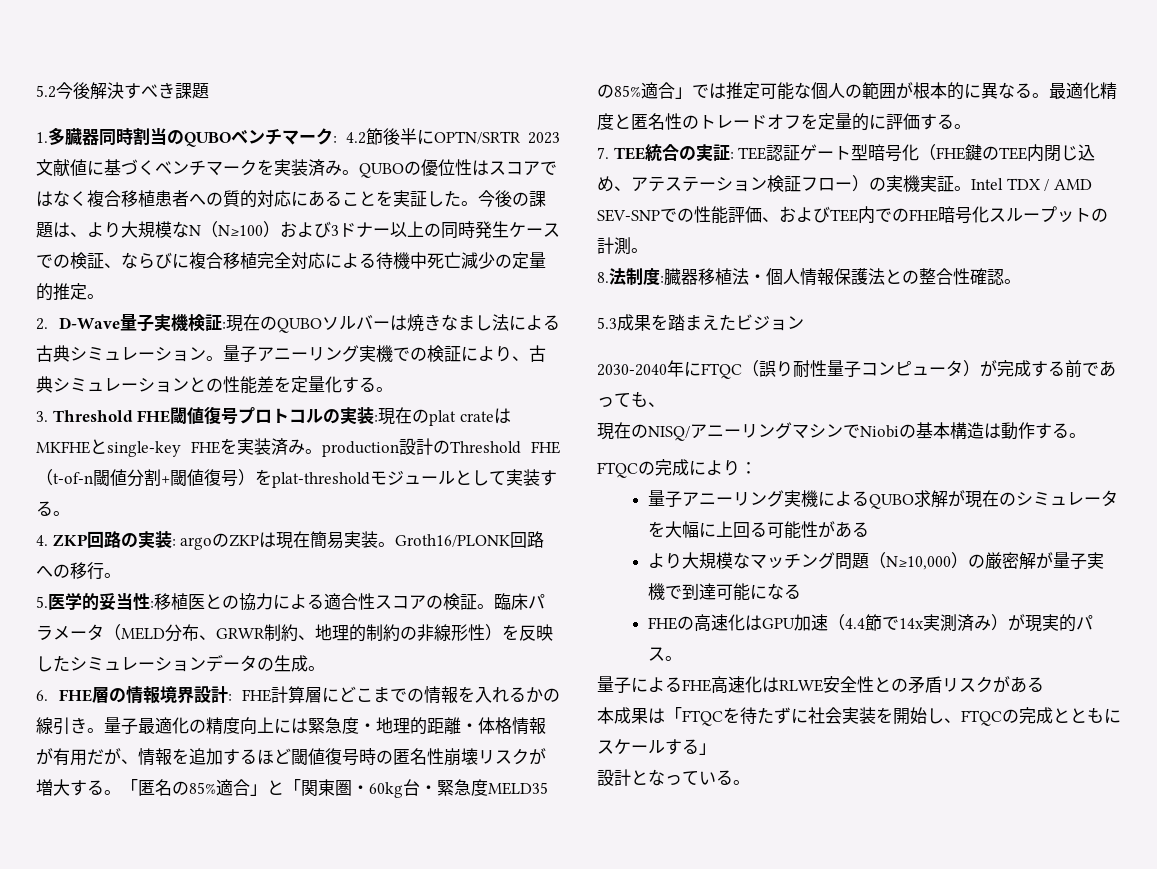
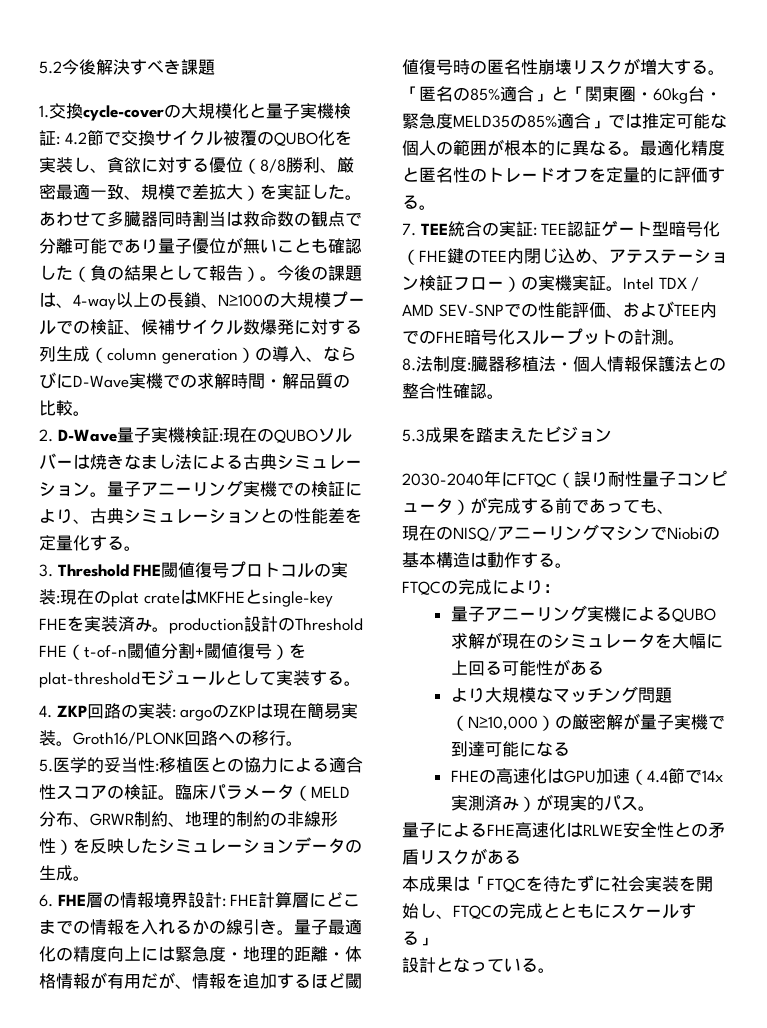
[48,127,560,147] [36,159,557,178] [36,190,546,208] [36,221,560,239] [36,252,546,270] [36,283,87,301] 多臓器同時割当のQUBOベンチマーク: 4.2節後半にOPTN/SRTR 2023文献値に基づくベンチマークを実装済み。QUBOの優位性はスコアではなく複合移植患者への質的対応にあることを実証した。今後の課題は、より大規模なN（N≥100）および3ドナー以上の同時発生ケースでの検証、ならびに複合移植完全対応による待機中死亡減少の定量的推定 -> [49,103,351,121] [39,130,352,146] [39,157,354,174] [39,184,362,201] [39,211,362,227] [39,237,362,254] [39,265,362,282] [39,291,365,310] [39,319,362,335] [39,346,357,364] [39,372,350,389] [39,400,73,416] 交換cycle-coverの大規模化と量子実機検証: 4.2節で交換サイクル被覆のQUBO化を実装し、貪欲に対する優位（8/8勝利、厳密最適一致、規模で差拡大）を実証した。あわせて多臓器同時割当は救命数の観点で分離可能であり量子優位が無いことも確認した（負の結果として報告）。今後の課題は、4-way以上の長鎖、N≥100の大規模プールでの検証、候補サイクル数爆発に対する列生成（column generation）の導入、ならびにD-Wave実機での求解時間・解品質の比較

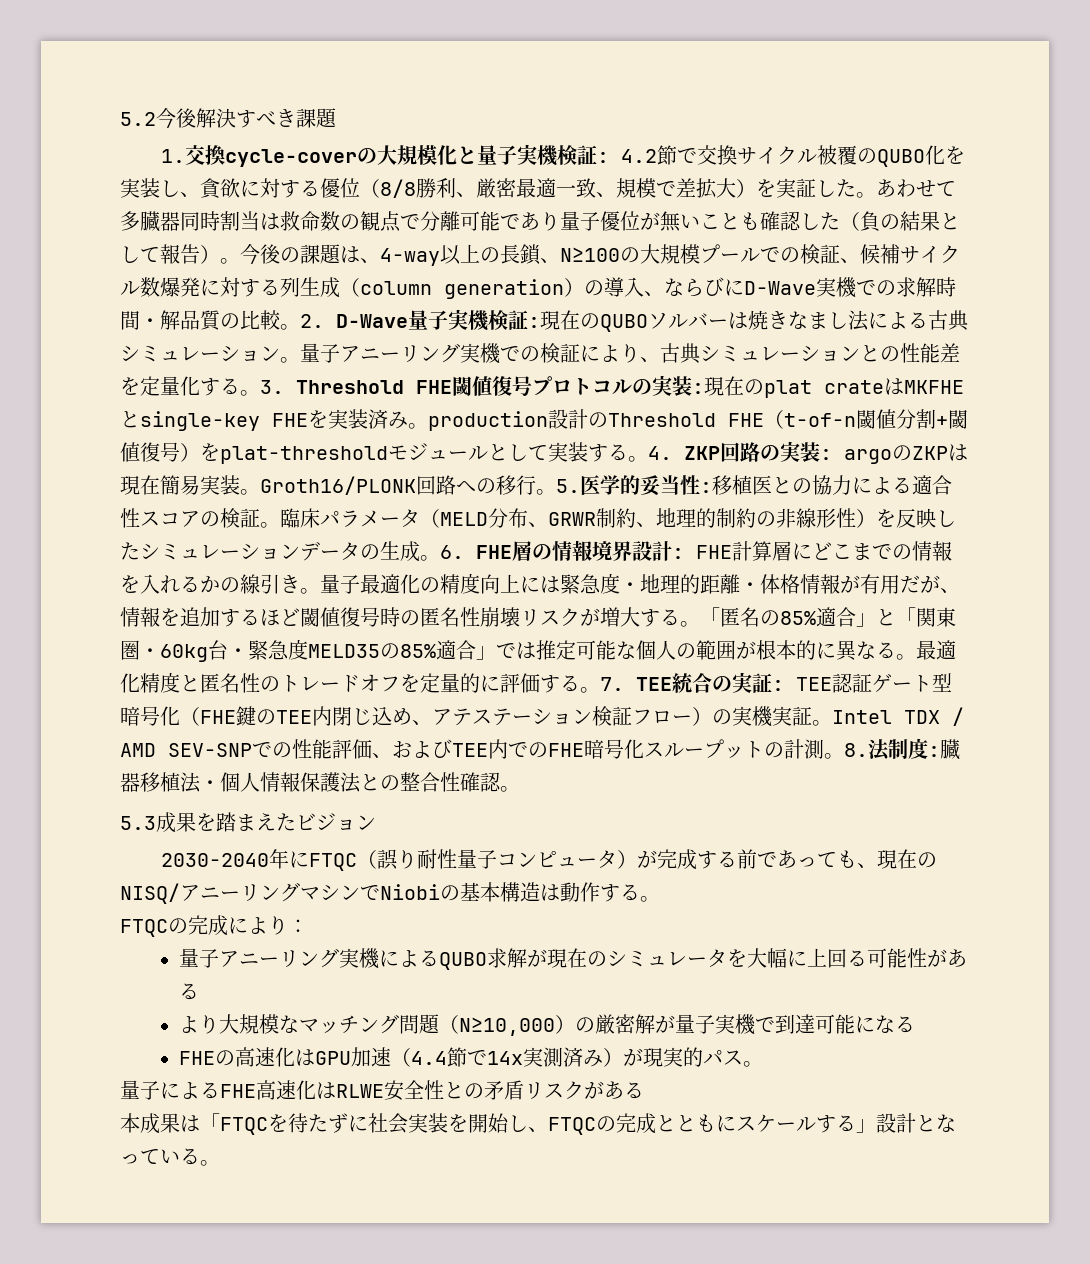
(90, 413) // -> (300, 327) none
(141, 548) // -> (260, 393) none
(361, 683) // -> (648, 459) none
(303, 743) // -> (556, 492) none
(90, 878) // -> (440, 558) none
(436, 207) // -> (600, 690) none
(685, 342) // -> (844, 756) none
(674, 511) // -> (878, 865) none
(436, 941) // -> (876, 1126) none

